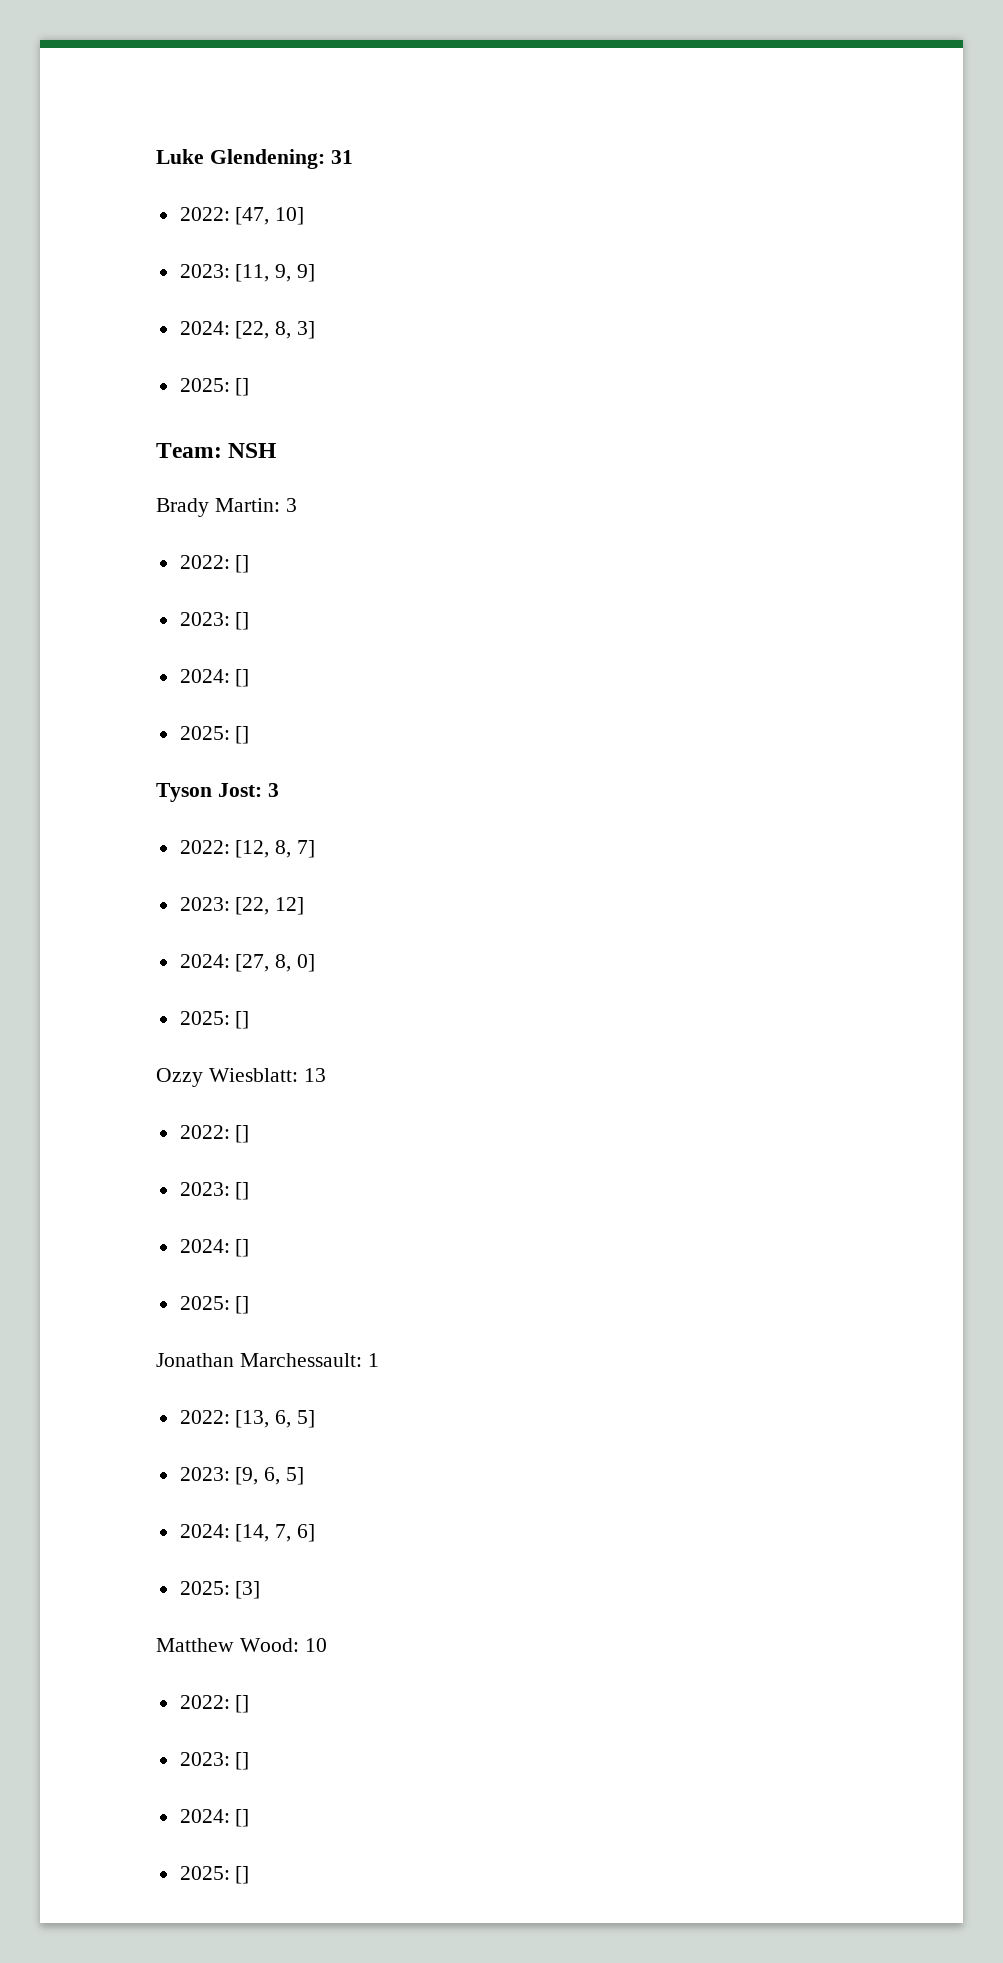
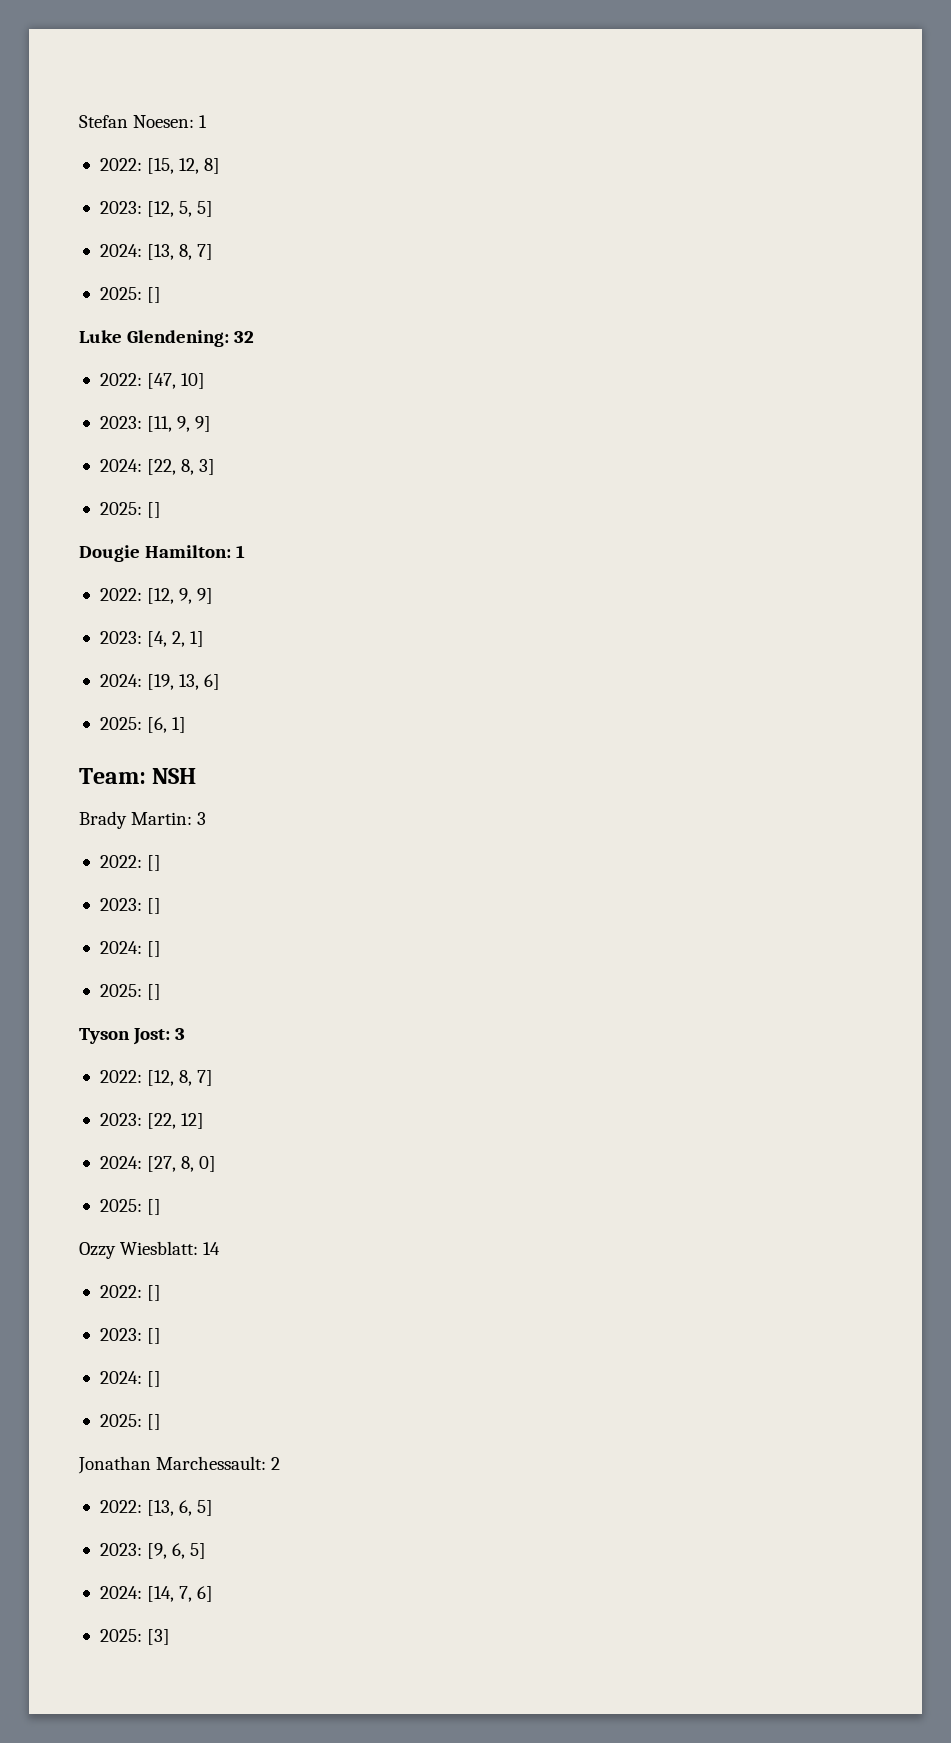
(156, 156) none -> [79,115,208,128] [99,158,221,174] [99,201,214,217] [99,244,214,260] [99,287,162,303] Stefan Noesen: 1 // 2022: [15, 12, 8] // 2023: [12, 5, 5] // 2024: [13, 8, 7] // 2025: [] //
[330,150,353,164] 31 -> [234,331,255,343] 32
(250, 387) none -> [79,545,246,562] [99,588,214,604] [99,631,205,647] [99,674,221,690] [99,717,187,733] // Dougie Hamilton: 1 // 2022: [12, 9, 9] // 2023: [4, 2, 1] // 2024: [19, 13, 6] // 2025: [6, 1]
[303,1068,326,1082] 13 -> [203,1242,221,1255] 14
[367,1353,379,1367] 1 -> [271,1457,281,1470] 2
[156,1638,327,1652] [179,1695,250,1713] [179,1752,250,1770] [179,1809,250,1827] [179,1866,250,1884] // Matthew Wood: 10 // 2022: [] // 2023: [] // 2024: [] // 2025: [] -> (171, 1637) none

